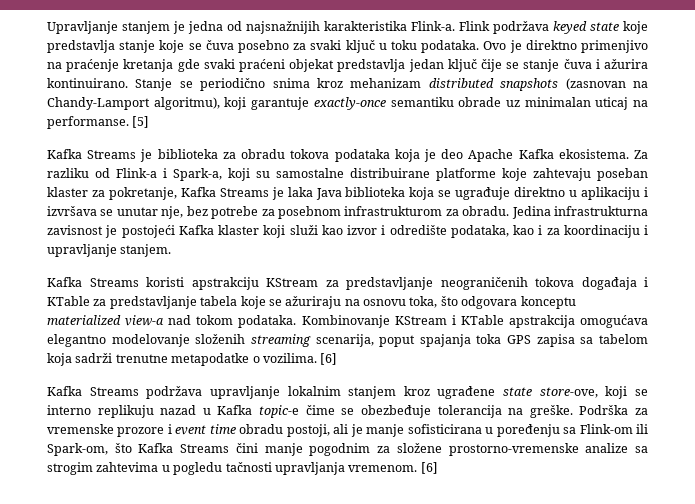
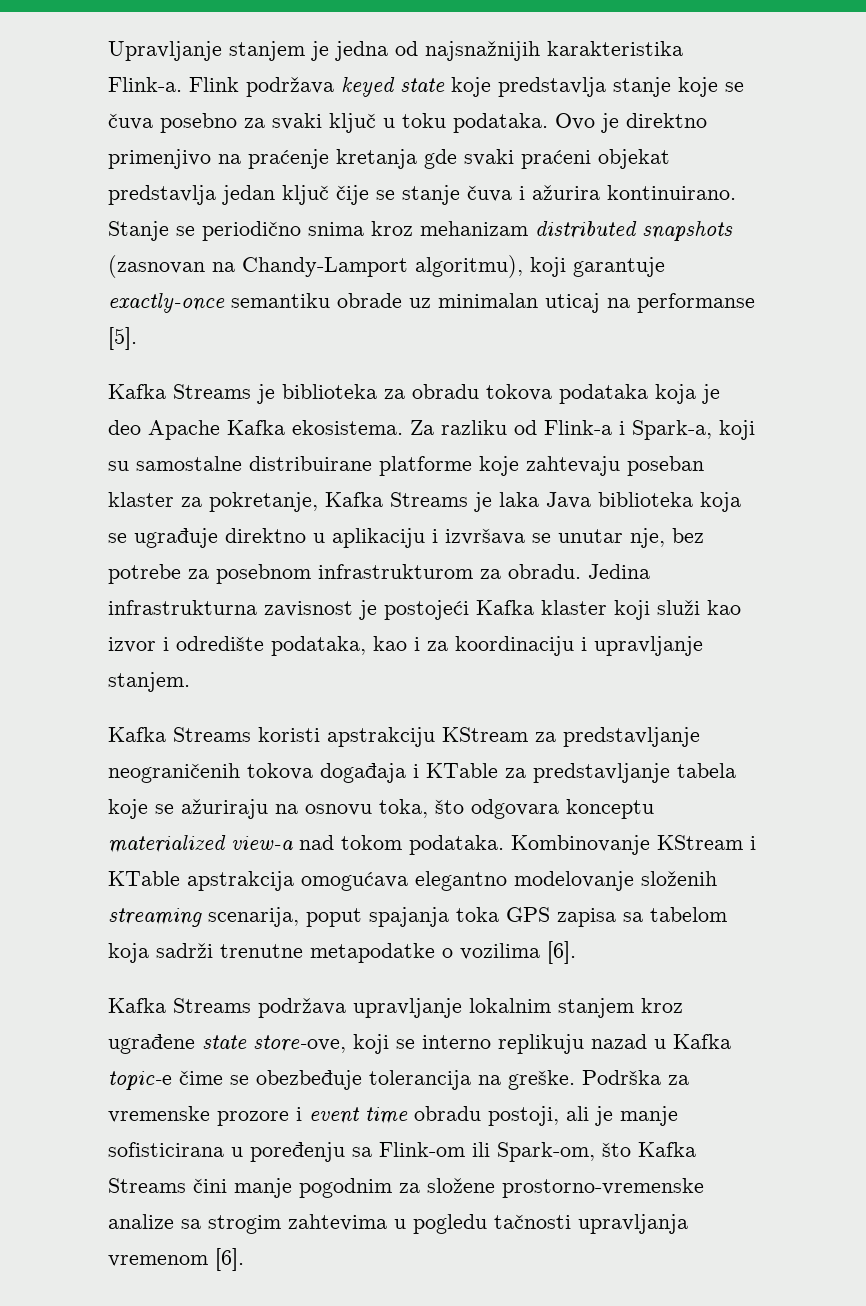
[47,116,150,129] performanse. [5] -> [637,293,755,313] [108,327,137,350] performanse [5].
[262,353,338,365] vozilima. [6] -> [460,941,576,964] vozilima [6].
[348,462,438,474] vremenom. [6] -> [108,1248,244,1271] vremenom [6].

